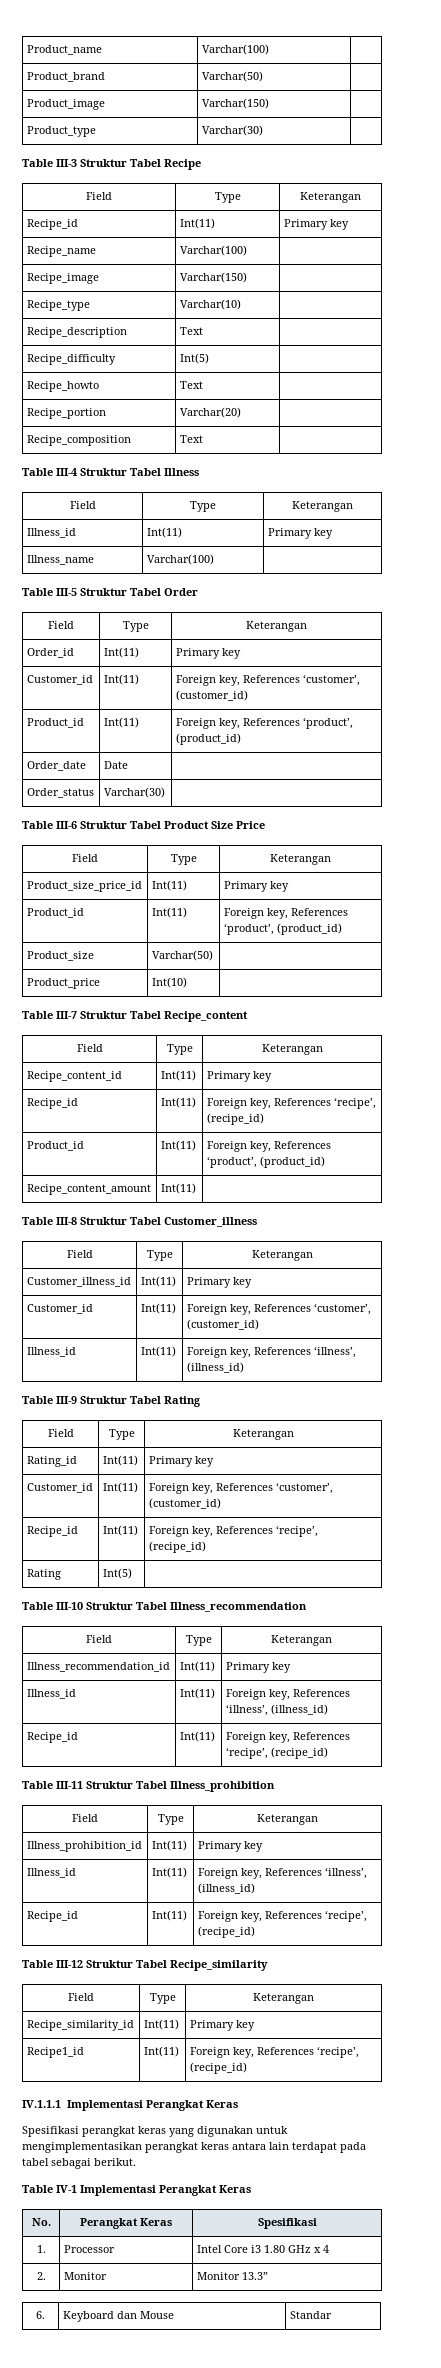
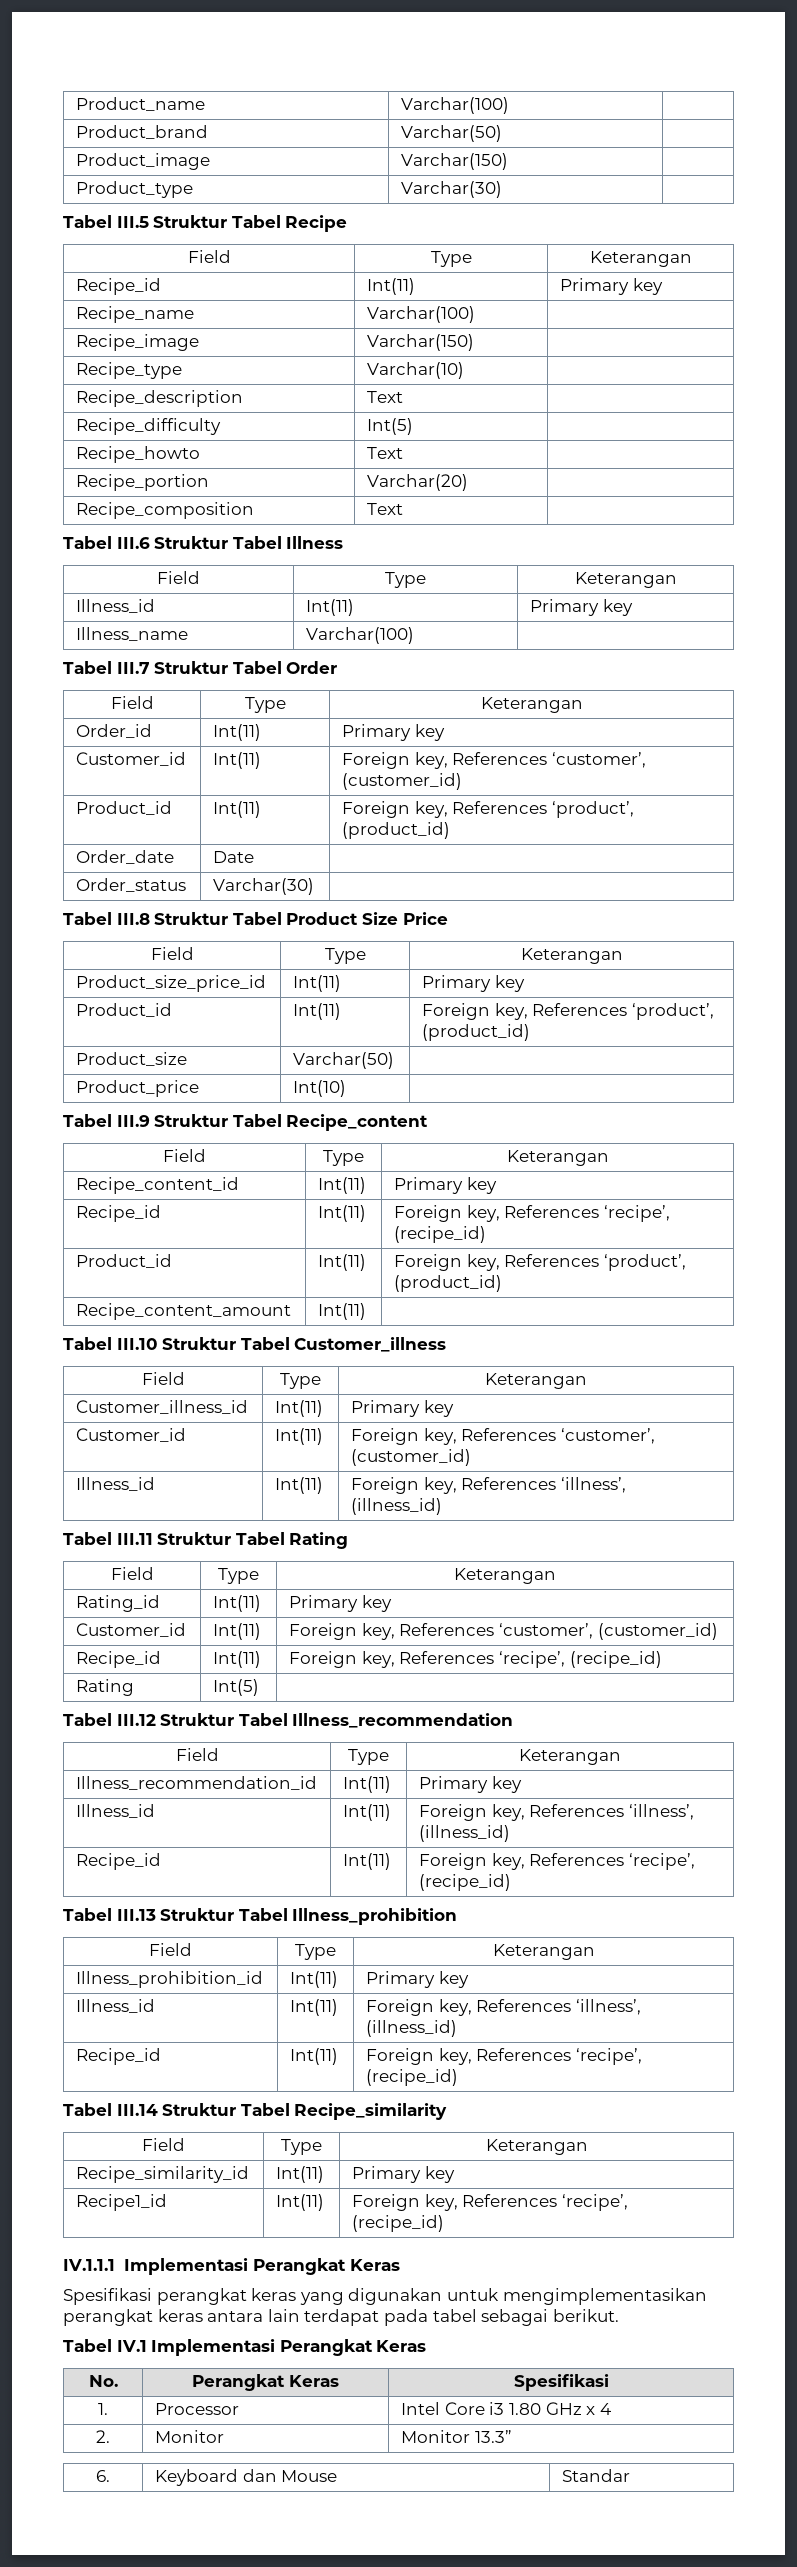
[22,159,77,167] Table III-3 -> [63,215,149,228] Tabel III.5
[22,468,77,476] Table III-4 -> [63,536,150,549] Tabel III.6
[22,588,77,596] Table III-5 -> [63,661,150,674] Tabel III.7
[22,821,77,829] Table III-6 -> [63,912,150,925] Tabel III.8
[22,1011,77,1019] Table III-7 -> [63,1114,150,1127] Tabel III.9
[22,1217,77,1225] Table III-8 -> [63,1337,158,1350] Tabel III.10
[22,1396,77,1404] Table III-9 -> [63,1532,153,1545] Tabel III.11
[22,1602,83,1610] Table III-10 -> [63,1713,156,1726] Tabel III.12
[22,1781,83,1789] Table III-11 -> [63,1908,156,1921] Tabel III.13
[22,1960,83,1968] Table III-12 -> [63,2103,158,2116] Tabel III.14
[22,2185,77,2193] Table IV-1 -> [63,2339,147,2352] Tabel IV.1

